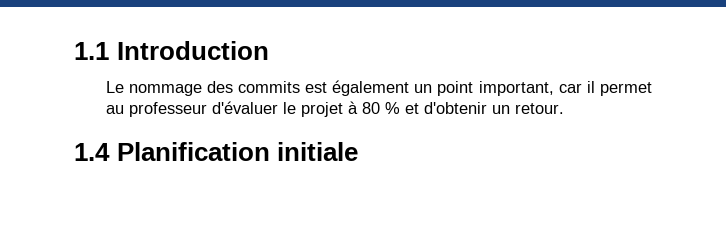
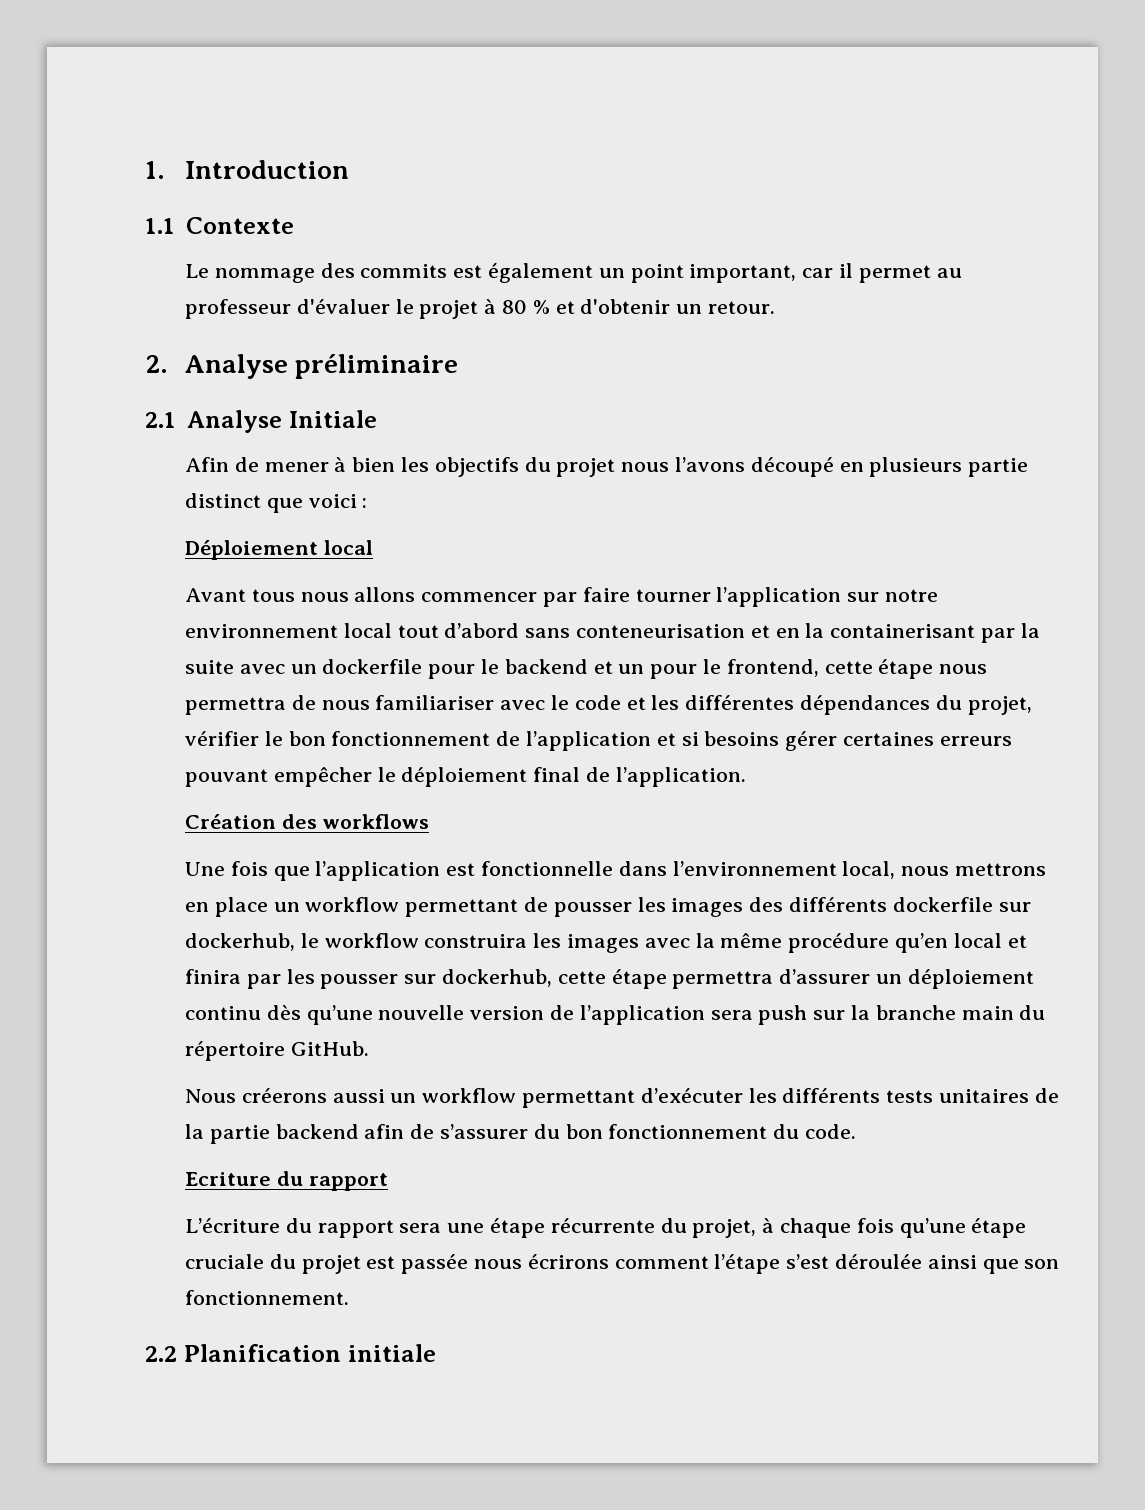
[74,42,109,60] 1.1 -> [145,161,165,179] 1.
(270, 50) none -> [145,217,294,234] // 1.1 Contexte
[74,143,110,161] 1.4 -> [145,354,459,379] [145,410,377,433] [184,457,1029,477] [184,493,368,513] [184,540,373,560] [184,587,938,607] [184,623,1040,643] [184,659,988,679] [184,695,1032,715] [184,731,1012,751] [184,767,746,787] [184,814,429,829] [184,861,1046,881] [184,897,1031,917] [184,933,1027,953] [184,969,1034,989] [184,1005,1046,1025] [184,1041,369,1061] [184,1088,1059,1108] [184,1124,856,1144] [184,1171,388,1191] [184,1218,1027,1238] [184,1254,1060,1274] [184,1290,349,1305] [145,1346,177,1362] 2. Analyse préliminaire // 2.1 Analyse Initiale // Afin de mener à bien les objectifs du projet nous l’avons découpé en plusieurs partie distinct que voici : // Déploiement local // Avant tous nous allons commencer par faire tourner l’application sur notre environnement local tout d’abord sans conteneurisation et en la containerisant par la suite avec un dockerfile pour le backend et un pour le frontend, cette étape nous permettra de nous familiariser avec le code et les différentes dépendances du projet, vérifier le bon fonctionnement de l’application et si besoins gérer certaines erreurs pouvant empêcher le déploiement final de l’application. // Création des workflows // Une fois que l’application est fonctionnelle dans l’environnement local, nous mettrons en place un workflow permettant de pousser les images des différents dockerfile sur dockerhub, le workflow construira les images avec la même procédure qu’en local et finira par les pousser sur dockerhub, cette étape permettra d’assurer un déploiement continu dès qu’une nouvelle version de l’application sera push sur la branche main du répertoire GitHub. // Nous créerons aussi un workflow permettant d’exécuter les différents tests unitaires de la partie backend afin de s’assurer du bon fonctionnement du code. // Ecriture du rapport // L’écriture du rapport sera une étape récurrente du projet, à chaque fois qu’une étape cruciale du projet est passée nous écrirons comment l’étape s’est déroulée ainsi que son fonctionnement. // 2.2

